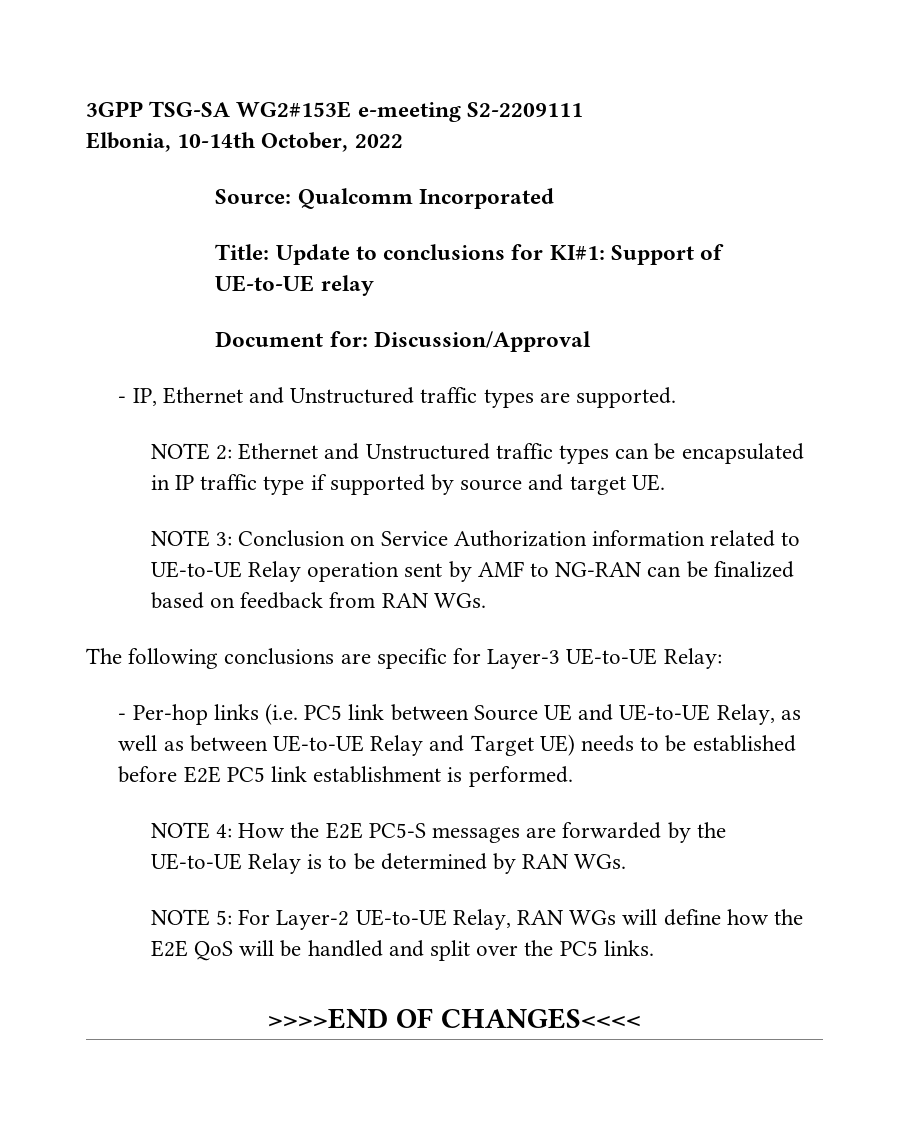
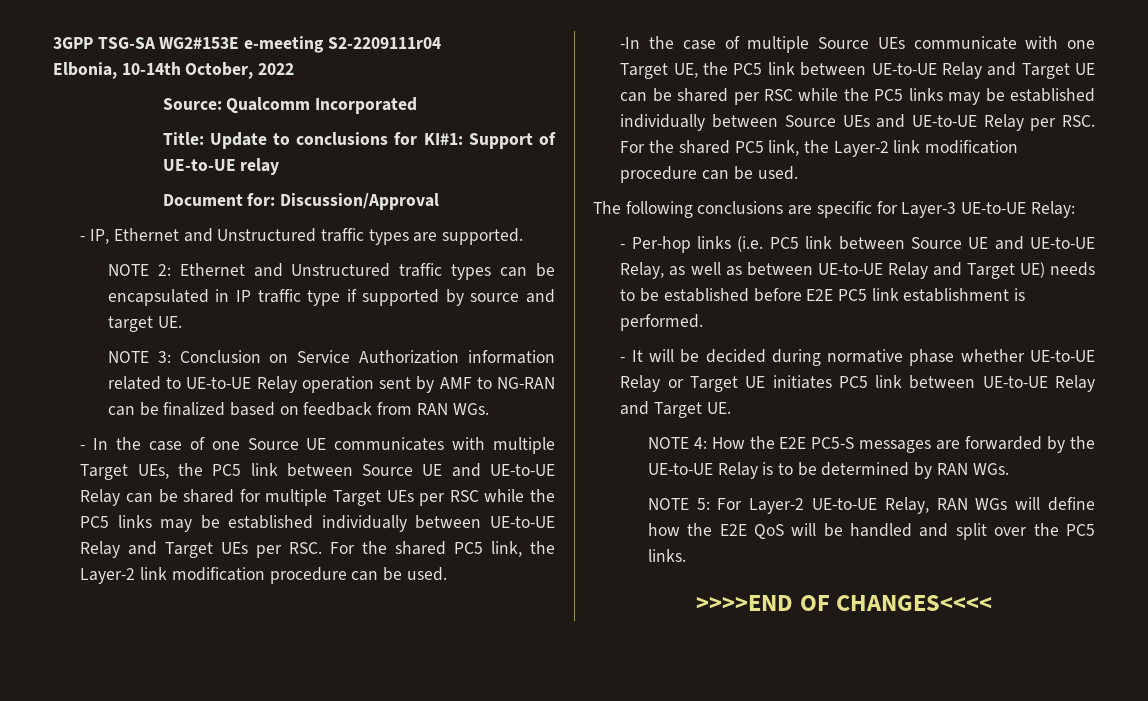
[466,102,583,117] S2-2209111 -> [327,37,441,49] S2-2209111r04
(486, 600) none -> [80,437,555,454] [80,463,556,480] [80,489,556,506] [80,515,555,532] [80,541,556,558] [80,567,447,584] [620,36,1095,53] [620,62,1095,79] [620,88,1095,105] [620,114,1095,131] [620,140,1019,157] [620,166,798,183] // - In the case of one Source UE communicates with multiple Target UEs, the PC5 link between Source UE and UE-to-UE Relay can be shared for multiple Target UEs per RSC while the PC5 links may be established individually between UE-to-UE Relay and Target UEs per RSC. For the shared PC5 link, the Layer-2 link modification procedure can be used. // -In the case of multiple Source UEs communicate with one Target UE, the PC5 link between UE-to-UE Relay and Target UE can be shared per RSC while the PC5 links may be established individually between Source UEs and UE-to-UE Relay per RSC. For the shared PC5 link, the Layer-2 link modification procedure can be used.
(573, 776) none -> [620,349,1095,366] [620,375,1095,392] [620,401,731,418] // - It will be decided during normative phase whether UE-to-UE Relay or Target UE initiates PC5 link between UE-to-UE Relay and Target UE.

